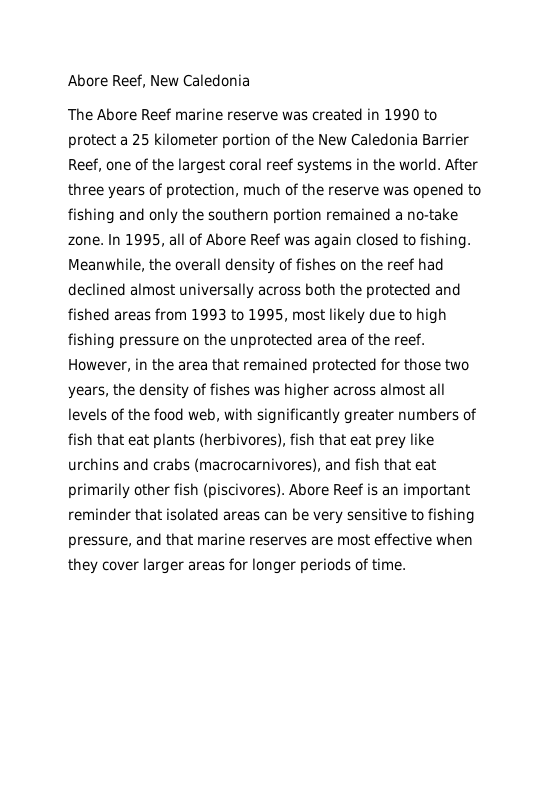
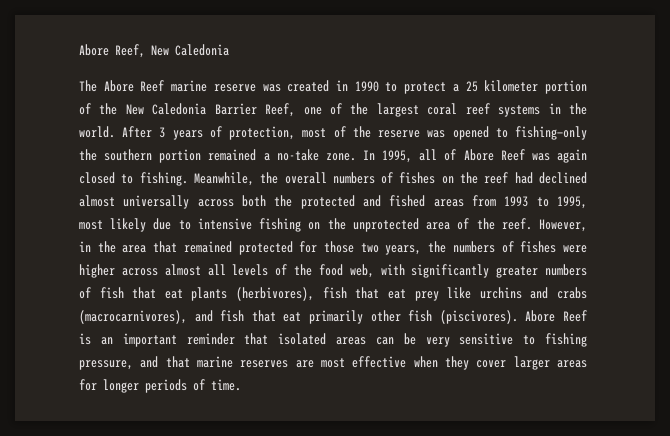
[68,183,104,196] three -> [159,127,166,138] 3
[243,183,281,196] much -> [302,128,327,138] most
[68,208,178,224] fishing and only -> [515,126,587,140] fishing—only
[225,258,275,274] density -> [332,172,375,184] numbers
[416,308,447,324] [68,333,179,349] high fishing pressure -> [197,218,302,232] intensive fishing
[139,383,280,399] density of fishes was -> [452,241,587,253] numbers of fishes were

